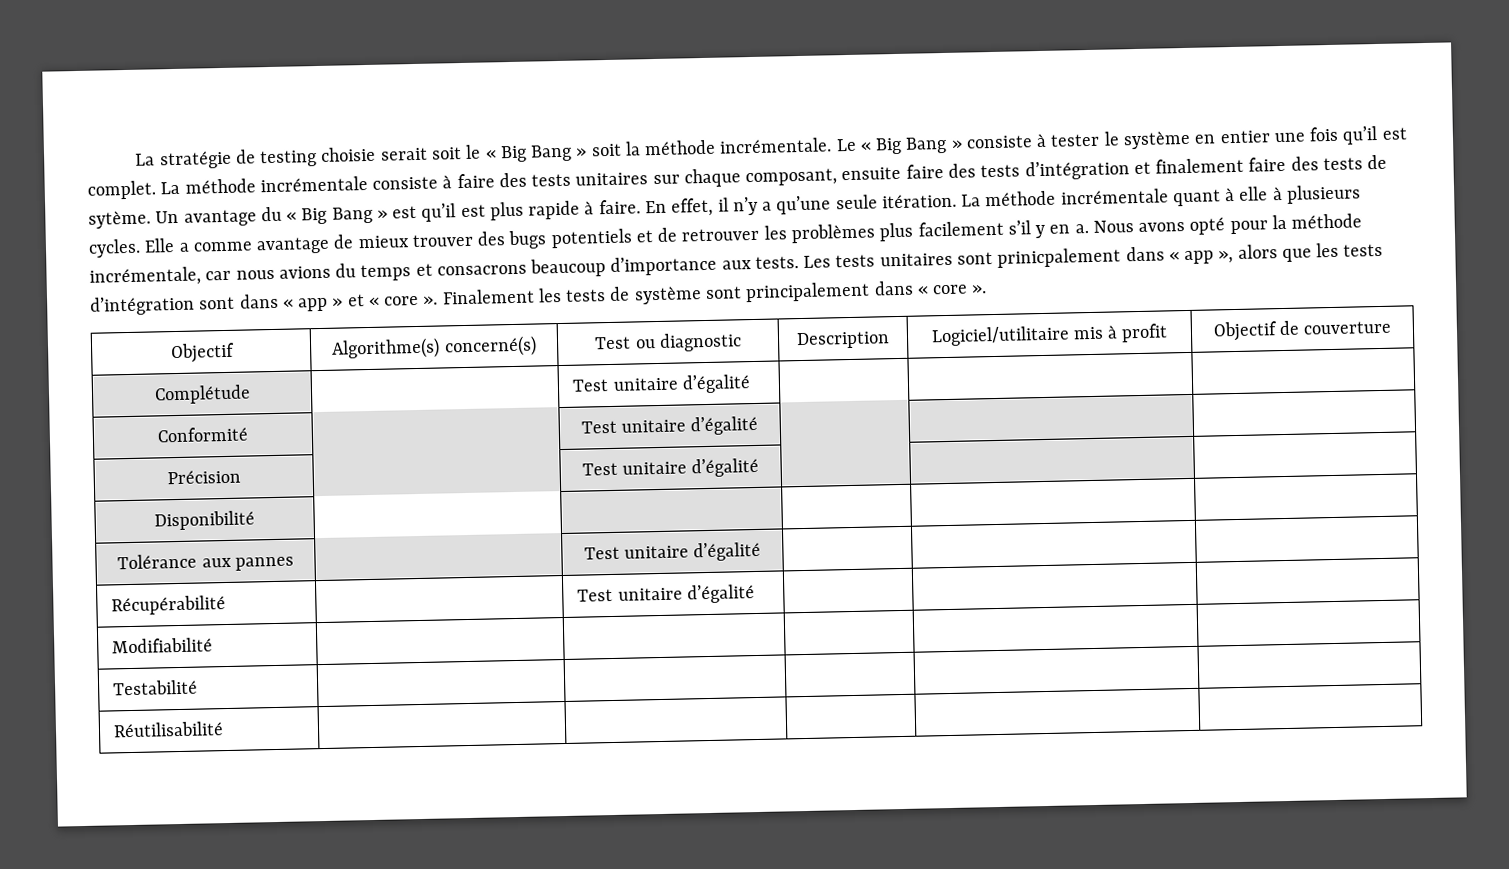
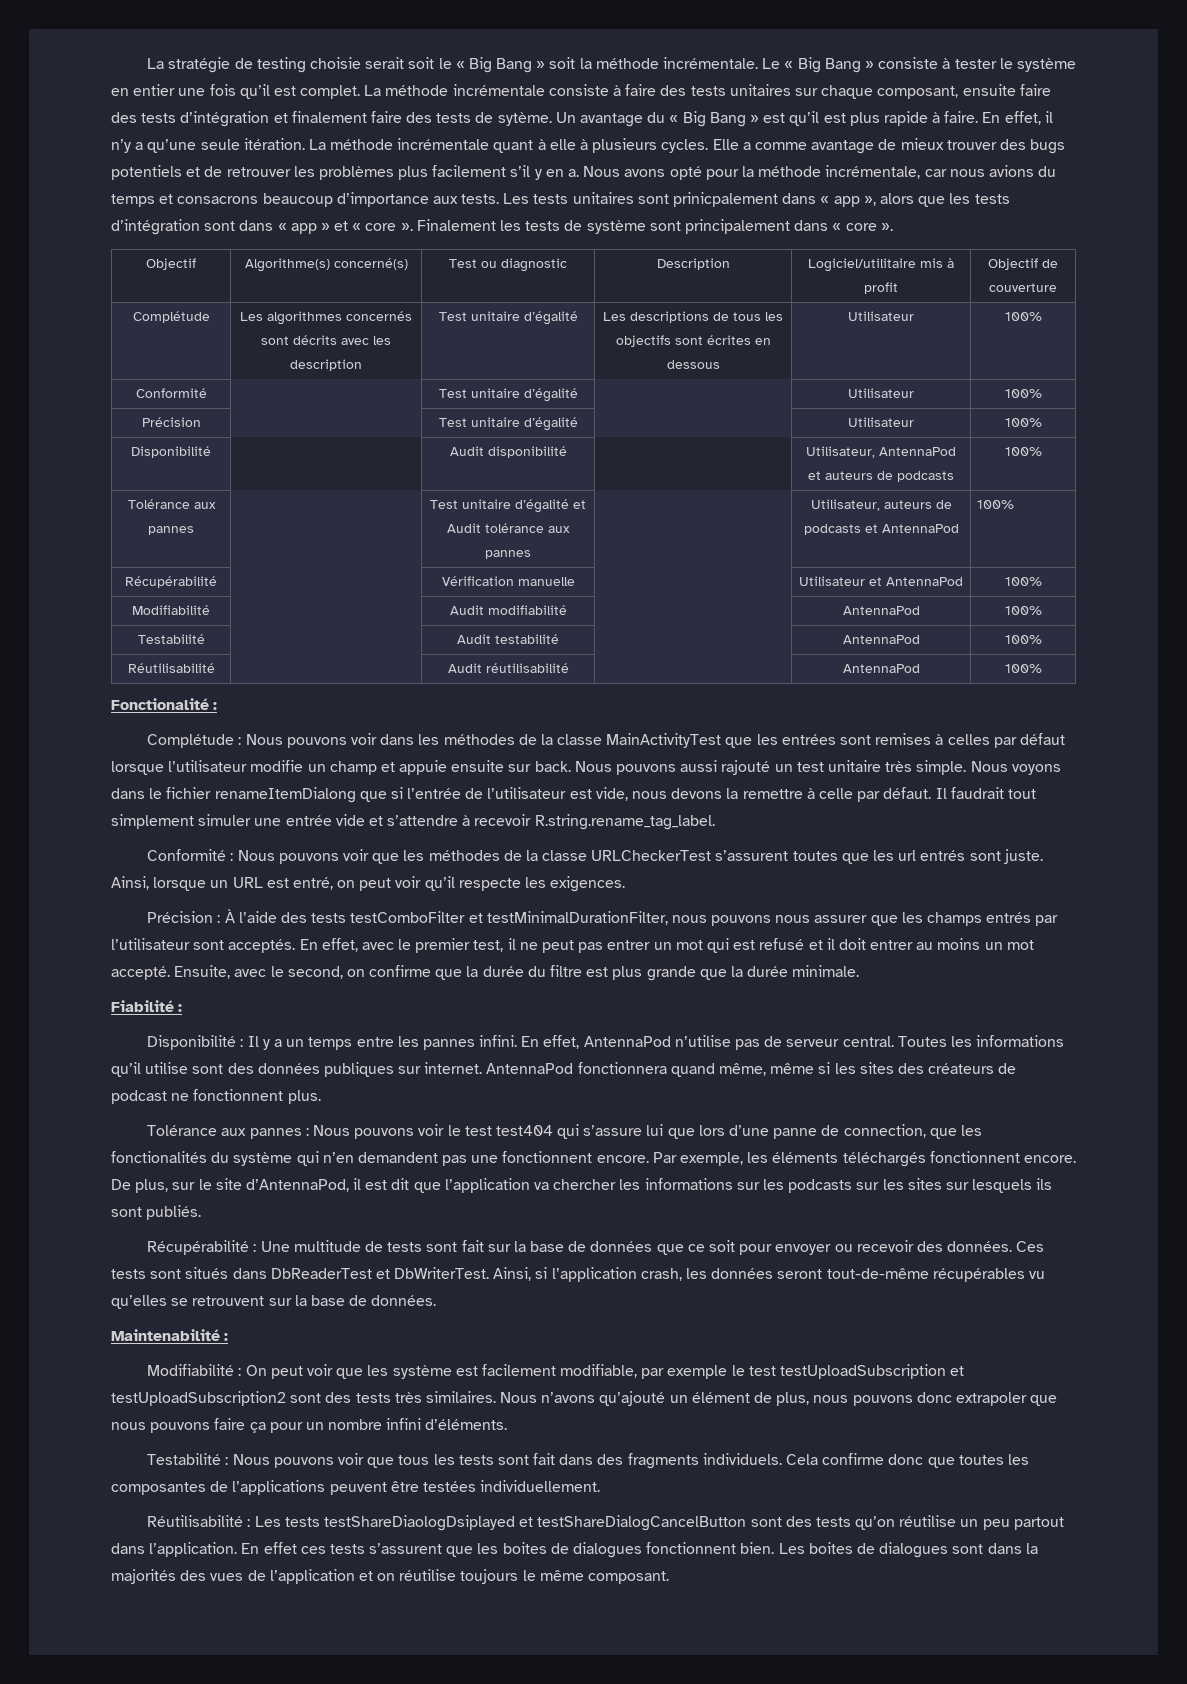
[572,374,751,394] | Test unitaire d’égalité | | | -> [240,311,412,325] [261,335,391,345] [290,359,362,371] [438,311,578,325] [603,311,784,323] [615,335,771,347] [666,360,720,369] [848,311,915,321] [1004,312,1042,321] Les algorithmes concernés sont décrits avec les description | Test unitaire d’égalité | Les descriptions de tous les objectifs sont écrites en dessous | Utilisateur | 100%
(759, 425) | -> [848,388,915,398] [1004,389,1042,398] Utilisateur | 100%
(760, 467) | -> [848,417,915,427] [1004,418,1042,427] Utilisateur | 100%
(255, 520) | | | -> [449,446,567,458] [806,446,957,458] [808,471,955,482] [1004,447,1042,456] Audit disponibilité | | Utilisateur, AntennaPod et auteurs de podcasts | 100%
[111,595,227,616] [577,584,755,604] [112,637,214,654] [112,679,199,696] [113,721,225,738] | | | // Récupérabilité | | Test unitaire d’égalité | | | // Modifiabilité | | | | | // Testabilité | | | | | // Réutilisabilité | | | | | -> [573,500,586,509] [447,523,570,533] [485,550,531,559] [810,499,952,511] [803,524,959,535] [976,500,1014,509] [125,576,217,588] [441,576,575,586] [799,576,964,586] [1004,577,1042,586] [132,605,210,615] [449,605,567,615] [842,606,920,615] [1004,606,1042,615] [137,634,205,644] [457,634,559,644] [842,635,920,644] [1004,635,1042,644] [127,663,215,673] [447,663,569,673] [842,664,920,673] [1004,664,1042,673] [111,698,218,710] [147,733,1065,748] [111,760,1061,775] [111,787,1036,803] [111,814,715,830] [147,849,1043,864] [111,876,626,892] [147,909,1059,926] [111,938,1034,953] [111,965,860,981] [111,1000,183,1012] [147,1035,1065,1050] [111,1062,1017,1077] [111,1089,321,1104] [147,1124,982,1139] [111,1151,1076,1167] [111,1178,1053,1193] [111,1205,202,1220] [147,1240,1045,1255] [111,1267,1045,1282] [111,1295,437,1309] [111,1329,229,1341] [147,1364,965,1379] [111,1391,1058,1406] [111,1418,508,1433] [147,1453,1029,1469] [111,1480,601,1495] [147,1515,1064,1531] [111,1542,1038,1558] [111,1569,670,1584] et Audit tolérance aux pannes | | Utilisateur, auteurs de podcasts et AntennaPod | 100% // Récupérabilité | | Vérification manuelle | | Utilisateur et AntennaPod | 100% // Modifiabilité | | Audit modifiabilité | | AntennaPod | 100% // Testabilité | | Audit testabilité | | AntennaPod | 100% // Réutilisabilité | | Audit réutilisabilité | | AntennaPod | 100% // Fonctionalité : // Complétude : Nous pouvons voir dans les méthodes de la classe MainActivityTest que les entrées sont remises à celles par défaut lorsque l’utilisateur modifie un champ et appuie ensuite sur back. Nous pouvons aussi rajouté un test unitaire très simple. Nous voyons dans le fichier renameItemDialong que si l’entrée de l’utilisateur est vide, nous devons la remettre à celle par défaut. Il faudrait tout simplement simuler une entrée vide et s’attendre à recevoir R.string.rename_tag_label. // Conformité : Nous pouvons voir que les méthodes de la classe URLCheckerTest s’assurent toutes que les url entrés sont juste. Ainsi, lorsque un URL est entré, on peut voir qu’il respecte les exigences. // Précision : À l’aide des tests testComboFilter et testMinimalDurationFilter, nous pouvons nous assurer que les champs entrés par l’utilisateur sont acceptés. En effet, avec le premier test, il ne peut pas entrer un mot qui est refusé et il doit entrer au moins un mot accepté. Ensuite, avec le second, on confirme que la durée du filtre est plus grande que la durée minimale. // Fiabilité : // Disponibilité : Il y a un temps entre les pannes infini. En effet, AntennaPod n’utilise pas de serveur central. Toutes les informations qu’il utilise sont des données publiques sur internet. AntennaPod fonctionnera quand même, même si les sites des créateurs de podcast ne fonctionnent plus. // Tolérance aux pannes : Nous pouvons voir le test test404 qui s’assure lui que lors d’une panne de connection, que les fonctionalités du système qui n’en demandent pas une fonctionnent encore. Par exemple, les éléments téléchargés fonctionnent encore. De plus, sur le site d’AntennaPod, il est dit que l’application va chercher les informations sur les podcasts sur les sites sur lesquels ils sont publiés. // Récupérabilité : Une multitude de tests sont fait sur la base de données que ce soit pour envoyer ou recevoir des données. Ces tests sont situés dans DbReaderTest et DbWriterTest. Ainsi, si l’application crash, les données seront tout-de-même récupérables vu qu’elles se retrouvent sur la base de données. // Maintenabilité : // Modifiabilité : On peut voir que les système est facilement modifiable, par exemple le test testUploadSubscription et testUploadSubscription2 sont des tests très similaires. Nous n’avons qu’ajouté un élément de plus, nous pouvons donc extrapoler que nous pouvons faire ça pour un nombre infini d’éléments. // Testabilité : Nous pouvons voir que tous les tests sont fait dans des fragments individuels. Cela confirme donc que toutes les composantes de l’applications peuvent être testées individuellement. // Réutilisabilité : Les tests testShareDiaologDsiplayed et testShareDialogCancelButton sont des tests qu’on réutilise un peu partout dans l’application. En effet ces tests s’assurent que les boites de dialogues fonctionnent bien. Les boites de dialogues sont dans la majorités des vues de l’application et on réutilise toujours le même composant.

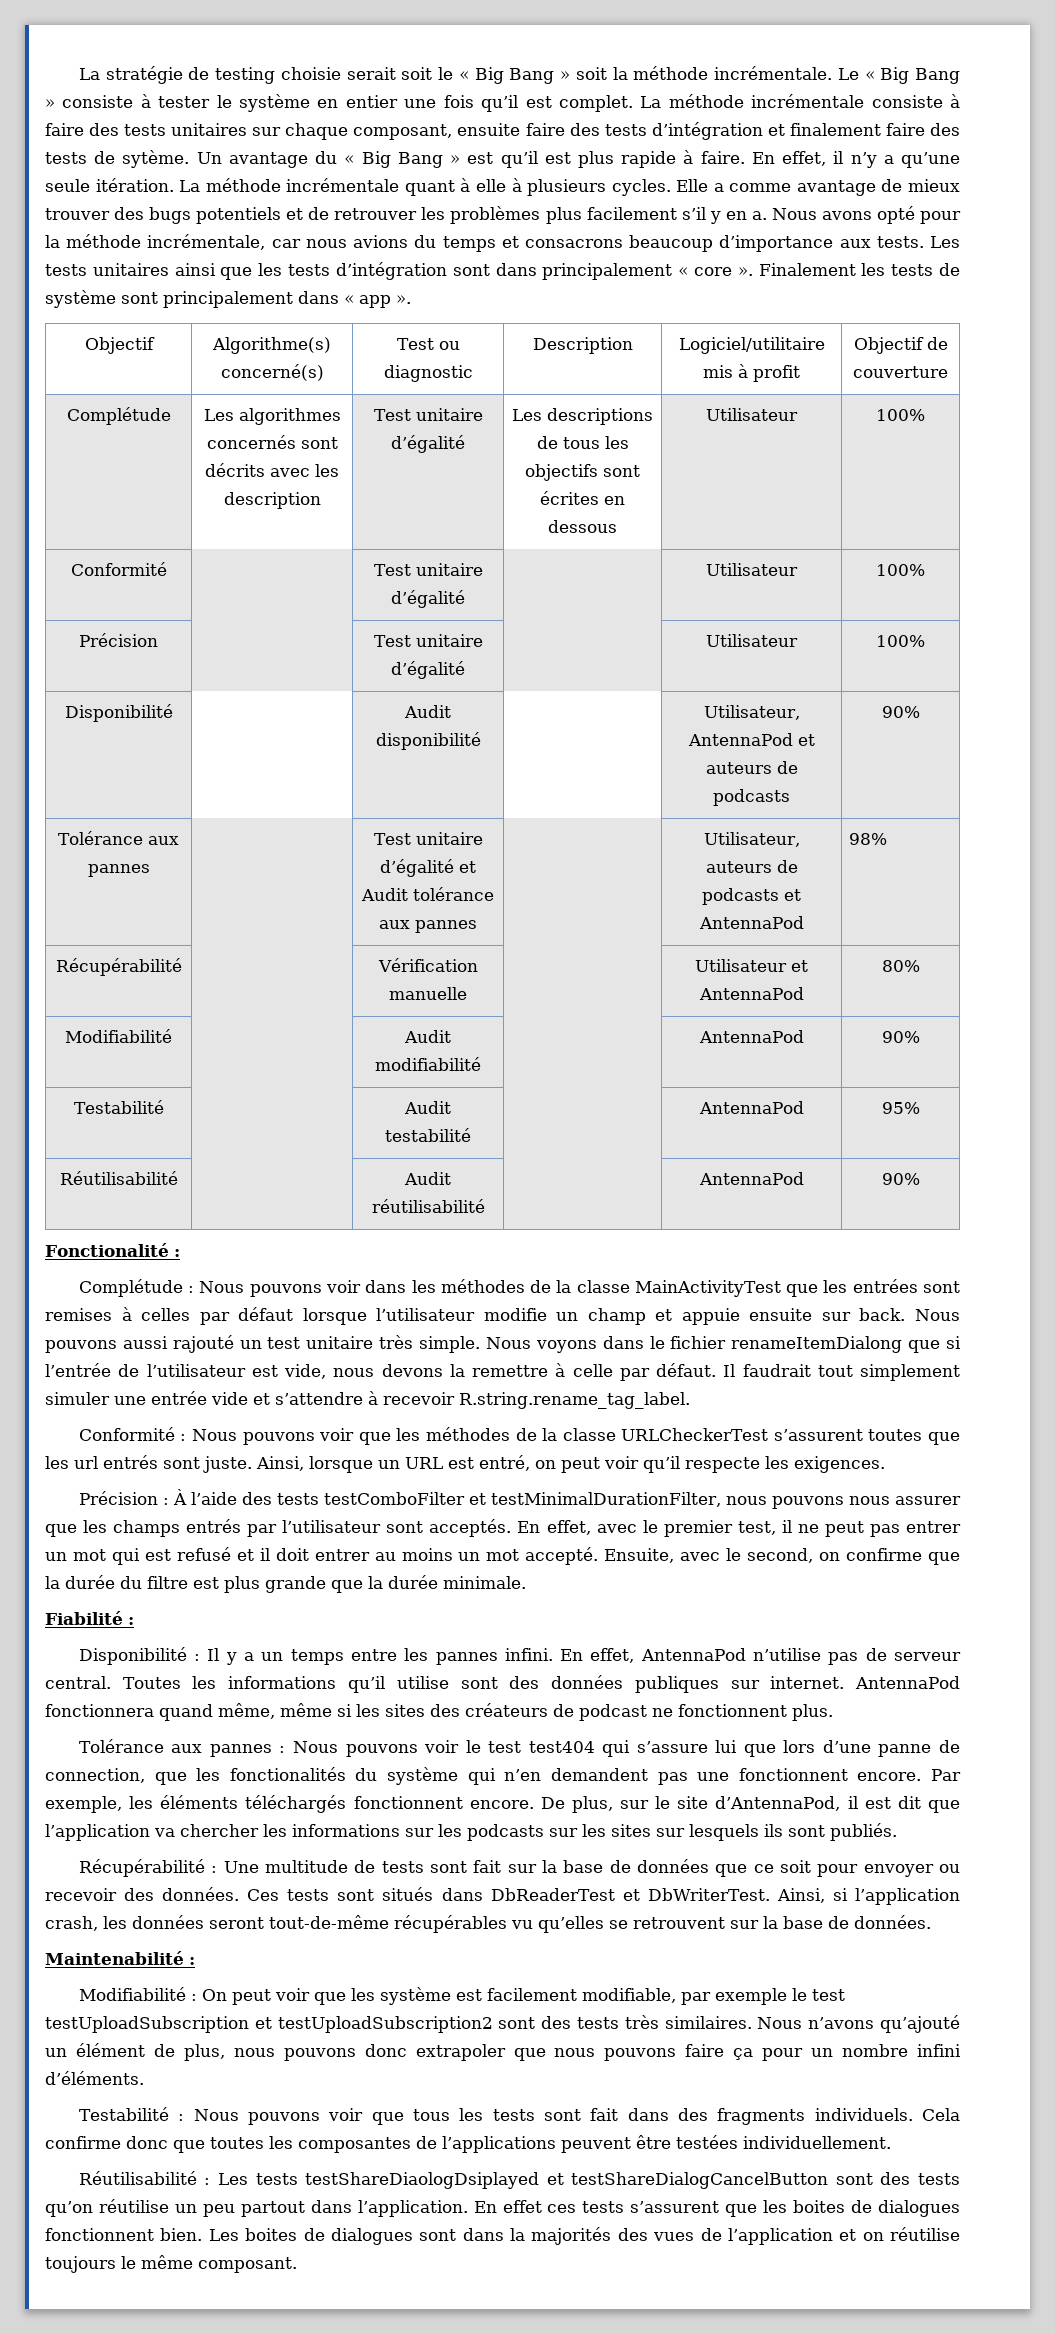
[637,192,914,207] sont prinicpalement dans « app », alors -> [174,263,216,276] ainsi
[277,221,349,234] « app » et -> [542,263,673,280] principalement
[845,223,877,231] core -> [359,295,391,308] app
[1004,447,1042,456] 100% -> [881,706,920,718] 90%
[976,500,1014,509] 100% -> [848,833,887,845] 98%
[1004,577,1042,586] 100% -> [881,960,920,972] 80%
[1004,606,1042,615] 100% -> [881,1031,920,1043] 90%
[1004,635,1042,644] 100% -> [881,1102,920,1114] 95%
[1004,664,1042,673] 100% -> [881,1173,920,1185] 90%

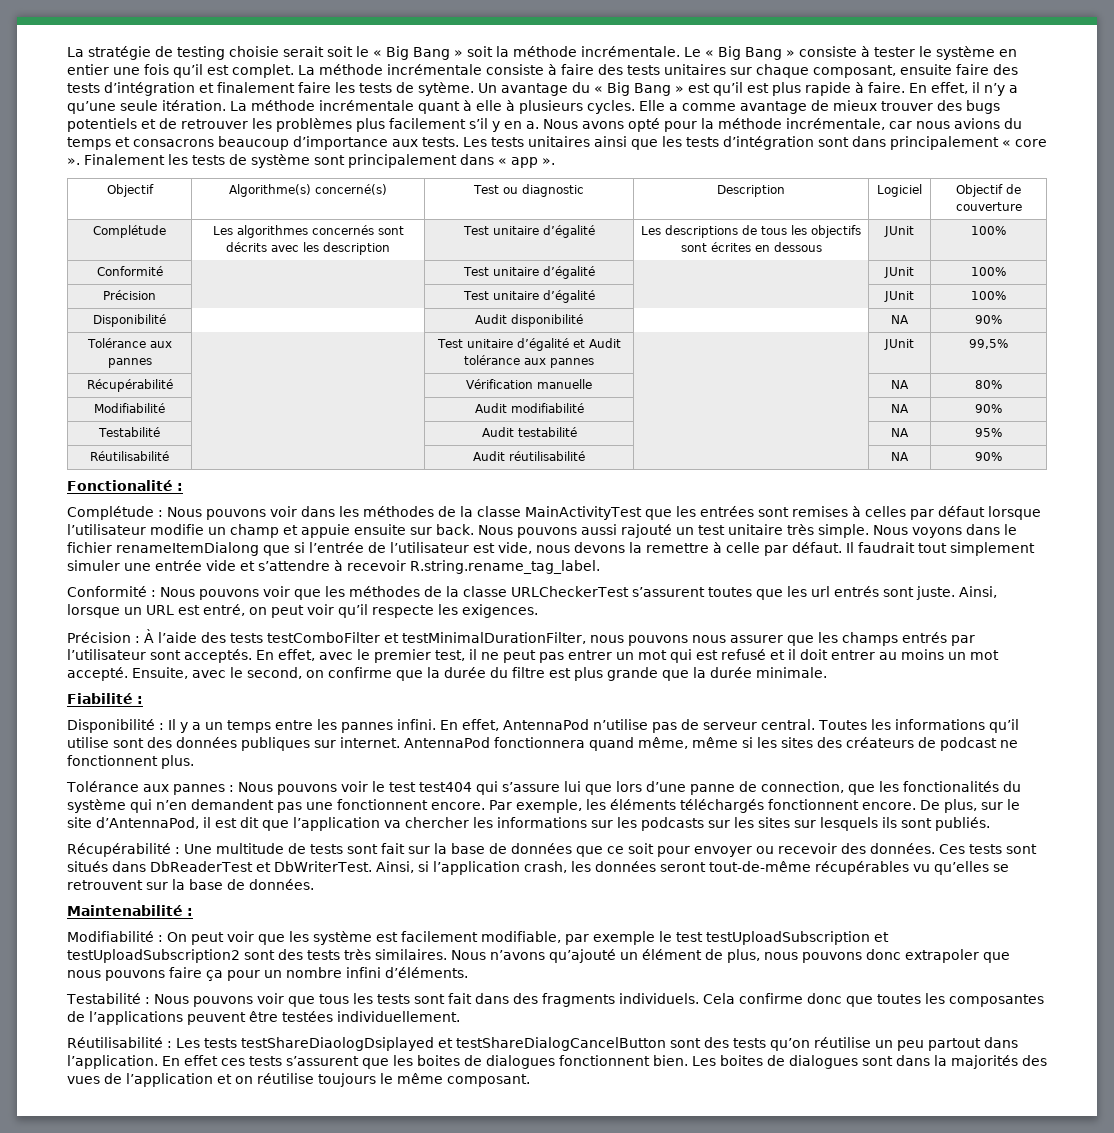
[930,123,961,136] des -> [335,82,355,93] les
[678,337,825,354] [703,364,800,382] Logiciel/utilitaire mis à profit -> [877,184,922,197] Logiciel
[706,408,798,421] Utilisateur -> [884,226,914,237] JUnit
[706,563,798,576] Utilisateur -> [884,267,914,278] JUnit
[706,634,798,647] Utilisateur -> [884,291,914,302] JUnit
[703,705,800,720] [687,733,815,746] [705,761,798,774] [713,789,790,806] Utilisateur, AntennaPod et auteurs de podcasts -> [891,315,909,324] NA
[703,832,800,847] [705,860,798,873] [702,888,801,905] [698,916,804,929] [848,833,887,845] Utilisateur, auteurs de podcasts et AntennaPod | 98% -> [884,339,914,350] [969,339,1008,349] JUnit | 99,5%
[695,959,808,972] [698,987,804,1000] Utilisateur et AntennaPod -> [891,380,909,389] NA
[698,1030,804,1043] AntennaPod -> [891,404,909,413] NA
[698,1101,804,1114] AntennaPod -> [891,428,909,437] NA
[698,1172,804,1185] AntennaPod -> [891,452,909,461] NA

